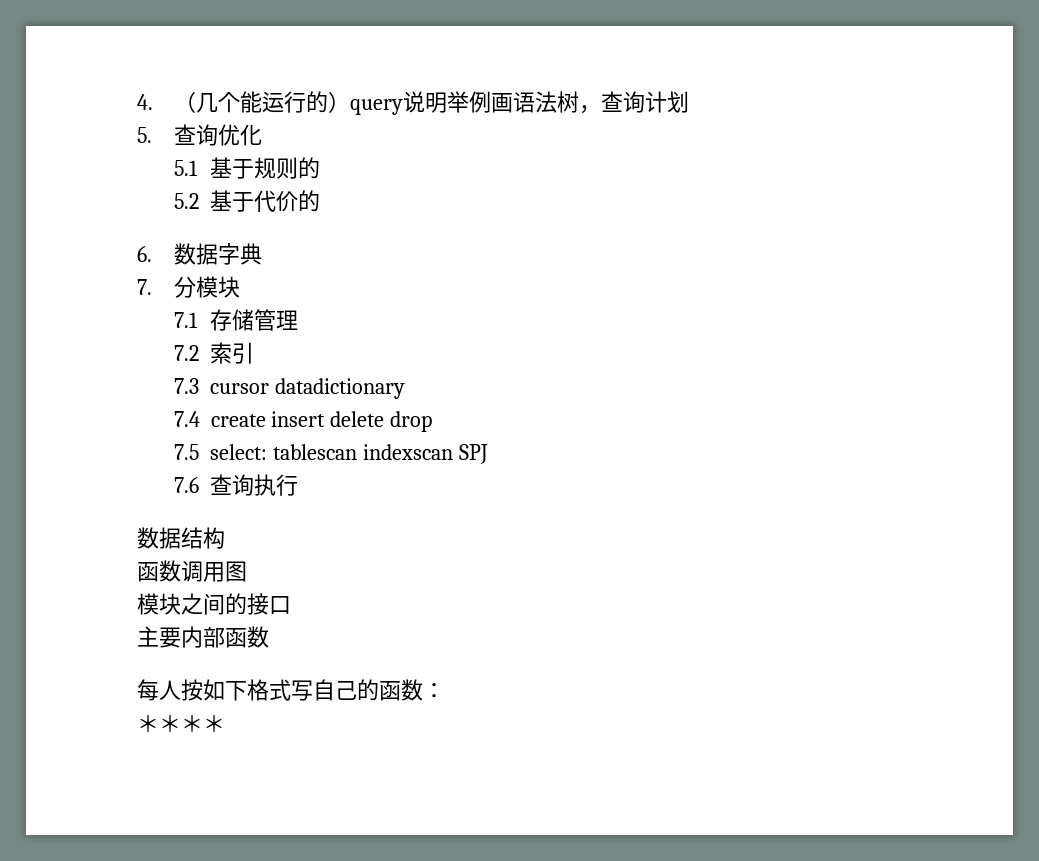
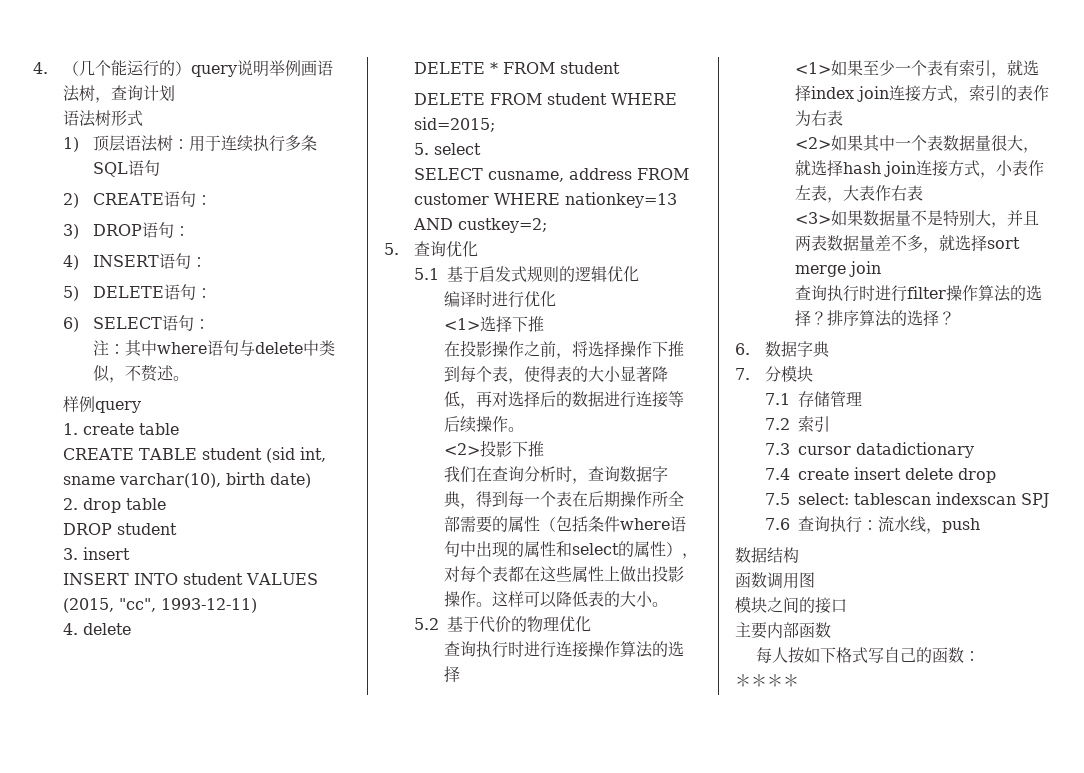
(689, 102) none -> [63,110,144,127] [63,135,318,152] [93,160,161,177] [63,191,213,208] [63,222,191,239] [63,253,208,270] [63,284,213,301] [63,315,211,332] [93,340,336,357] [93,364,190,383] [63,396,142,413] [63,423,180,435] [63,447,327,463] [63,472,312,488] [63,498,167,513] [63,523,178,535] [63,547,131,560] [63,573,319,585] [63,598,258,613] [63,623,132,635] [414,62,621,74] [414,93,678,105] [414,117,496,132] [414,143,482,155] [414,168,690,182] [414,192,678,208] [413,218,548,233] // 语法树形式 // 1)顶层语法树：用于连续执行多条SQL语句 // 2) CREATE语句： // 3) DROP语句： // 4) INSERT语句： // 5) DELETE语句： // 6) SELECT语句： // 注：其中where语句与delete中类似，不赘述。 // 样例query // 1. create table // CREATE TABLE student (sid int, sname varchar(10), birth date) // 2. drop table // DROP student // 3. insert // INSERT INTO student VALUES (2015, "cc", 1993-12-11) // 4. delete // DELETE * FROM student // DELETE FROM student WHERE sid=2015; // 5. select // SELECT cusname, address FROM customer WHERE nationkey=13 AND custkey=2;
(255, 169) none -> [479,266,528,282] 启发式
[173,190,321,212] // 5.2基于代价的 -> [575,266,640,282] [444,291,557,308] [444,316,545,332] [444,340,685,359] [444,366,669,384] [444,391,685,409] [444,416,525,433] [444,440,545,457] [444,466,669,484] [444,491,685,509] [444,516,687,533] [444,541,699,559] [444,565,685,583] [444,591,669,608] [414,616,592,633] [444,641,685,658] [444,666,461,682] [795,59,1040,78] [795,84,1050,103] [795,110,844,126] [795,135,1040,153] [795,160,1045,178] [795,185,924,203] [795,210,1040,228] [795,235,1021,253] [795,261,882,277] [795,285,1043,302] [795,310,956,327] 逻辑优化 // 编译时进行优化 // <1>选择下推 // 在投影操作之前，将选择操作下推到每个表，使得表的大小显著降低，再对选择后的数据进行连接等后续操作。 // <2>投影下推 // 我们在查询分析时，查询数据字典，得到每一个表在后期操作所全部需要的属性（包括条件where语句中出现的属性和select的属性），对每个表都在这些属性上做出投影操作。这样可以降低表的大小。 // 5.2基于代价的物理优化 // 查询执行时进行连接操作算法的选择 // <1>如果至少一个表有索引，就选择index join连接方式，索引的表作为右表 // <2>如果其中一个表数据量很大，就选择hash join连接方式，小表作左表，大表作右表 // <3>如果数据量不是特别大，并且两表数据量差不多，就选择sort merge join // 查询执行时进行filter操作算法的选择？排序算法的选择？
(299, 485) none -> [862,516,981,534] ：流水线，push

